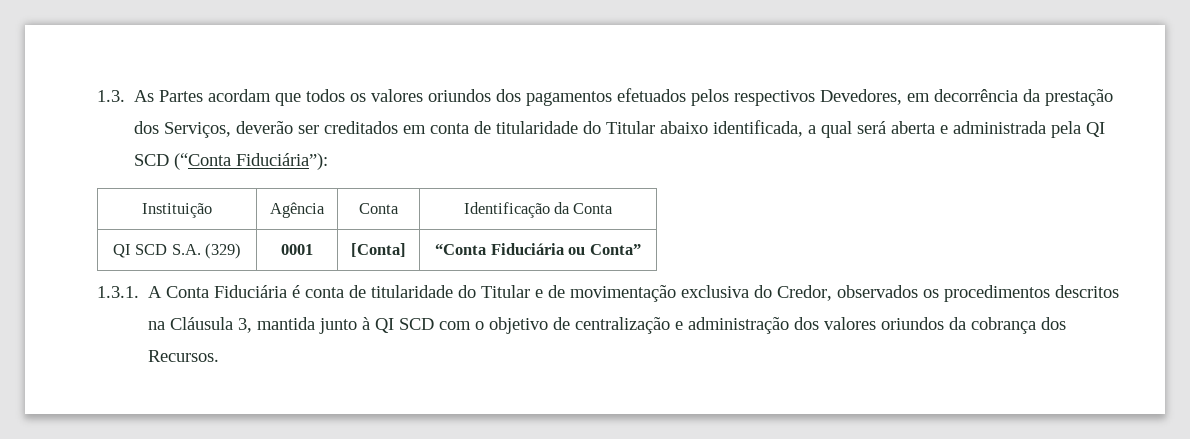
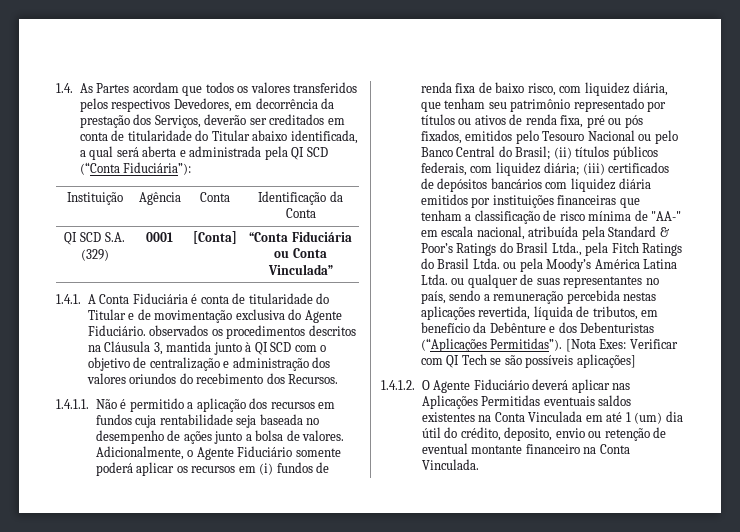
[97,90,125,102] 1.3. -> [56,83,73,93] 1.4.
[428,88,687,106] oriundos dos pagamentos efetuados -> [293,82,358,93] transferidos
[589,244,641,255] [97,286,139,298] Conta” // 1.3.1. -> [292,248,327,258] [267,264,333,275] [56,294,81,304] Conta Vinculada” // 1.4.1.
[777,285,833,301] Credor, -> [304,310,342,323] [87,325,146,336] Agente Fiduciário.
[949,317,1037,334] da cobrança -> [179,373,264,384] do recebimento
(220, 356) none -> [56,398,336,412] [95,414,320,428] [95,430,345,444] [95,446,341,460] [95,462,330,476] [420,82,669,96] [420,98,667,112] [420,114,643,128] [420,130,678,144] [420,146,658,160] [420,162,670,176] [420,178,652,192] [420,194,640,208] [420,210,682,224] [420,226,669,240] [420,242,683,256] [420,258,678,272] [420,274,659,288] [420,290,657,304] [420,306,659,320] [420,322,655,333] [420,338,678,352] [420,354,636,368] [381,379,631,393] [421,395,632,409] [421,411,683,424] [421,427,667,441] [421,443,630,454] [421,459,479,470] // 1.4.1.1. Não é permitido a aplicação dos recursos em fundos cuja rentabilidade seja baseada no desempenho de ações junto a bolsa de valores. Adicionalmente, o Agente Fiduciário somente poderá aplicar os recursos em (i) fundos de renda fixa de baixo risco, com liquidez diária, que tenham seu patrimônio representado por títulos ou ativos de renda fixa, pré ou pós fixados, emitidos pelo Tesouro Nacional ou pelo Banco Central do Brasil; (ii) títulos públicos federais, com liquidez diária; (iii) certificados de depósitos bancários com liquidez diária emitidos por instituições financeiras que tenham a classificação de risco mínima de "AA-" em escala nacional, atribuída pela Standard & Poor’s Ratings do Brasil Ltda., pela Fitch Ratings do Brasil Ltda. ou pela Moody’s América Latina Ltda. ou qualquer de suas representantes no país, sendo a remuneração percebida nestas aplicações revertida, líquida de tributos, em benefício da Debênture e dos Debenturistas (“Aplicações Permitidas”). [Nota Exes: Verificar com QI Tech se são possíveis aplicações] // 1.4.1.2. O Agente Fiduciário deverá aplicar nas Aplicações Permitidas eventuais saldos existentes na Conta Vinculada em até 1 (um) dia útil do crédito, deposito, envio ou retenção de eventual montante financeiro na Conta Vinculada.

